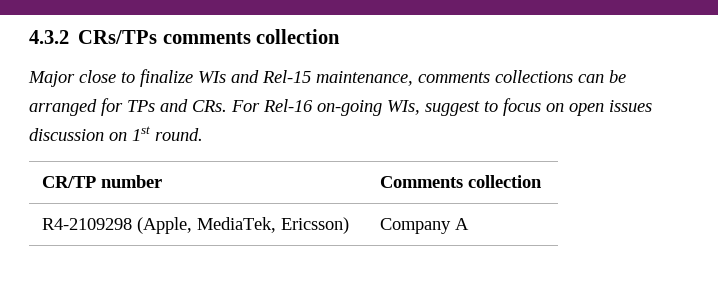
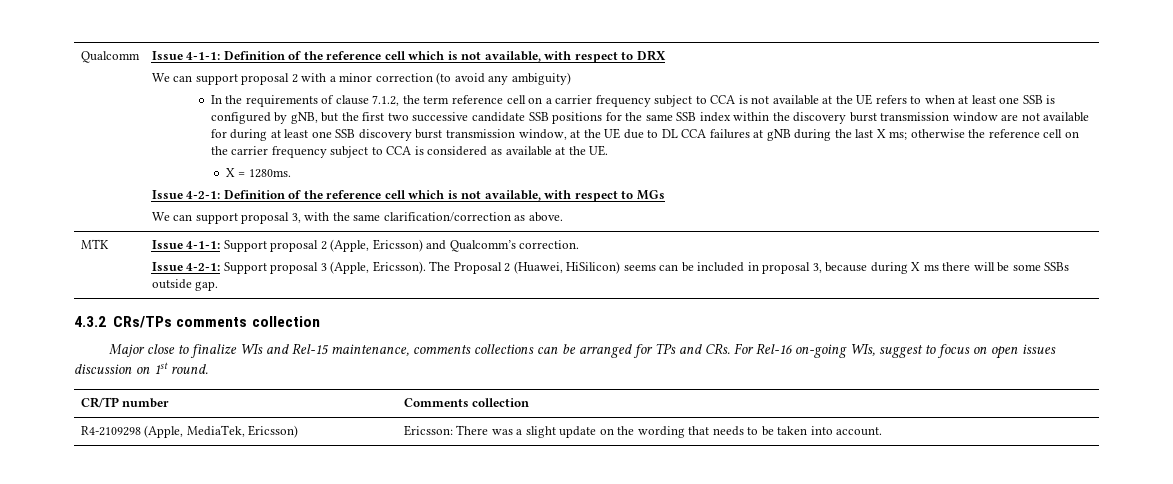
(29, 37) none -> [80,51,140,63] [151,50,666,63] [151,72,571,85] [210,94,1056,107] [210,112,1090,124] [210,128,1079,141] [210,145,609,158] [225,168,291,178] [151,190,665,202] [151,212,563,224] [80,239,109,249] [151,239,580,252] [151,261,1070,274] [151,279,219,291] Qualcomm | Issue 4-1-1: Definition of the reference cell which is not available, with respect to DRX // We can support proposal 2 with a minor correction (to avoid any ambiguity) // In the requirements of clause 7.1.2, the term reference cell on a carrier frequency subject to CCA is not available at the UE refers to when at least one SSB is configured by gNB, but the first two successive candidate SSB positions for the same SSB index within the discovery burst transmission window are not available for during at least one SSB discovery burst transmission window, at the UE due to DL CCA failures at gNB during the last X ms; otherwise the reference cell on the carrier frequency subject to CCA is considered as available at the UE. // X = 1280ms. // Issue 4-2-1: Definition of the reference cell which is not available, with respect to MGs // We can support proposal 3, with the same clarification/correction as above. // MTK | Issue 4-1-1: Support proposal 2 (Apple, Ericsson) and Qualcomm’s correction. // Issue 4-2-1: Support proposal 3 (Apple, Ericsson). The Proposal 2 (Huawei, HiSilicon) seems can be included in proposal 3, because during X ms there will be some SSBs outside gap. //
[380,218,470,234] Company A -> [403,425,883,438] Ericsson: There was a slight update on the wording that needs to be taken into account.

